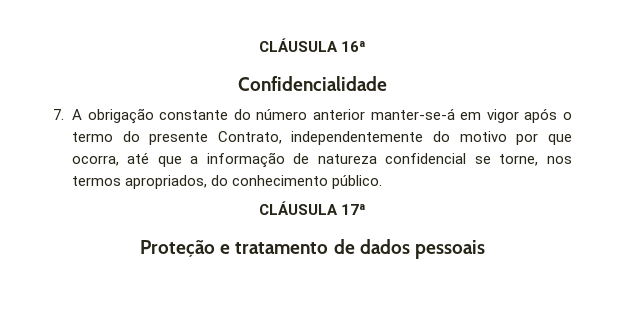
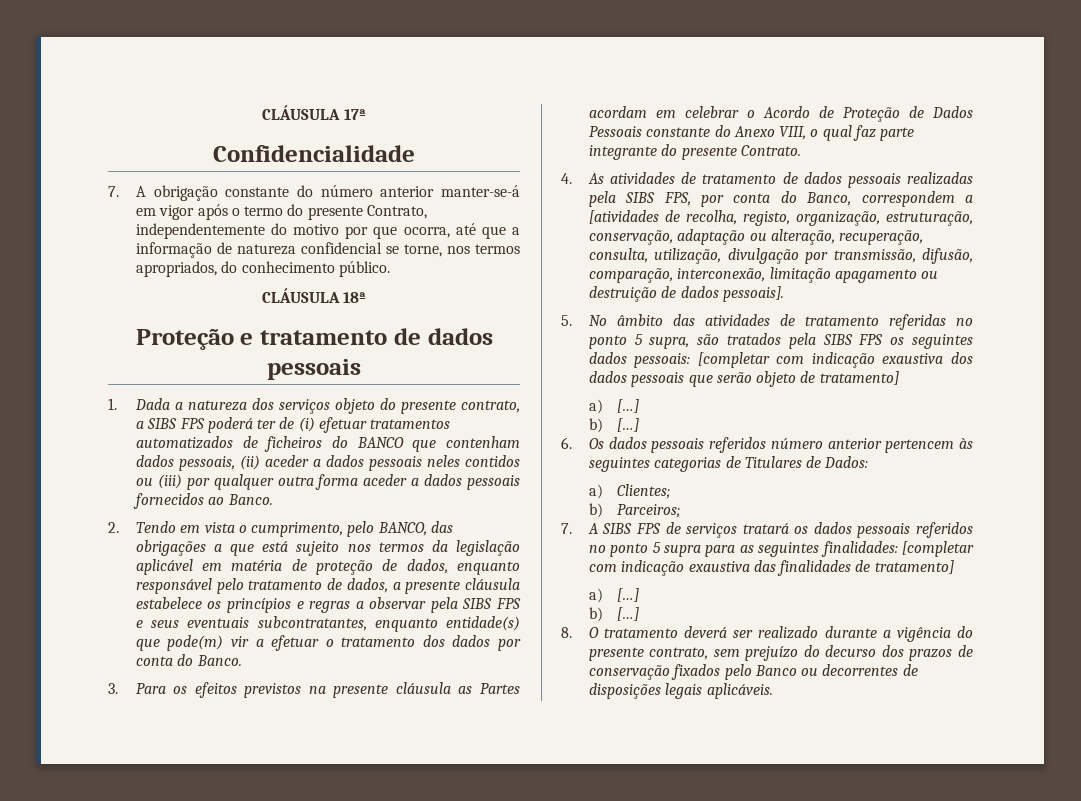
[258,38,367,52] CLÁUSULA 16ª -> [262,105,366,120] CLÁUSULA 17ª
[341,204,367,215] 17ª -> [343,292,367,303] 18ª
(485, 249) none -> [108,398,520,414] [135,417,451,433] [135,436,520,452] [135,455,520,471] [135,474,520,490] [132,493,273,509] [108,521,454,537] [135,540,520,556] [135,559,520,575] [135,578,520,594] [135,597,521,613] [135,616,520,632] [135,635,521,651] [135,654,242,666] [108,682,520,698] [588,106,973,122] [588,125,915,141] [588,144,801,160] [561,172,973,188] [588,191,973,207] [588,210,973,226] [588,229,924,245] [588,248,973,264] [588,267,939,283] [588,286,784,302] [561,314,973,330] [588,333,973,349] [588,352,973,368] [588,371,899,387] [588,399,639,414] [588,418,639,433] [561,437,973,453] [588,456,869,472] [588,484,670,499] [588,503,680,518] [561,522,973,538] [588,541,974,557] [588,560,954,576] [588,588,639,603] [588,607,639,622] [561,626,973,642] [588,645,973,661] [588,664,918,680] [588,683,773,699] // 1. Dada a natureza dos serviços objeto do presente contrato, a SIBS FPS poderá ter de (i) efetuar tratamentos automatizados de ficheiros do BANCO que contenham dados pessoais, (ii) aceder a dados pessoais neles contidos ou (iii) por qualquer outra forma aceder a dados pessoais fornecidos ao Banco. // 2. Tendo em vista o cumprimento, pelo BANCO, das obrigações a que está sujeito nos termos da legislação aplicável em matéria de proteção de dados, enquanto responsável pelo tratamento de dados, a presente cláusula estabelece os princípios e regras a observar pela SIBS FPS e seus eventuais subcontratantes, enquanto entidade(s) que pode(m) vir a efetuar o tratamento dos dados por conta do Banco. // 3. Para os efeitos previstos na presente cláusula as Partes acordam em celebrar o Acordo de Proteção de Dados Pessoais constante do Anexo VIII, o qual faz parte integrante do presente Contrato. // 4. As atividades de tratamento de dados pessoais realizadas pela SIBS FPS, por conta do Banco, correspondem a [atividades de recolha, registo, organização, estruturação, conservação, adaptação ou alteração, recuperação, consulta, utilização, divulgação por transmissão, difusão, comparação, interconexão, limitação apagamento ou destruição de dados pessoais]. // 5. No âmbito das atividades de tratamento referidas no ponto 5 supra, são tratados pela SIBS FPS os seguintes dados pessoais: [completar com indicação exaustiva dos dados pessoais que serão objeto de tratamento] // a) […] // b) […] // 6. Os dados pessoais referidos número anterior pertencem às seguintes categorias de Titulares de Dados: // a) Clientes; // b) Parceiros; // 7. A SIBS FPS de serviços tratará os dados pessoais referidos no ponto 5 supra para as seguintes finalidades: [completar com indicação exaustiva das finalidades de tratamento] // a) […] // b) […] // 8. O tratamento deverá ser realizado durante a vigência do presente contrato, sem prejuízo do decurso dos prazos de conservação fixados pelo Banco ou decorrentes de disposições legais aplicáveis.

